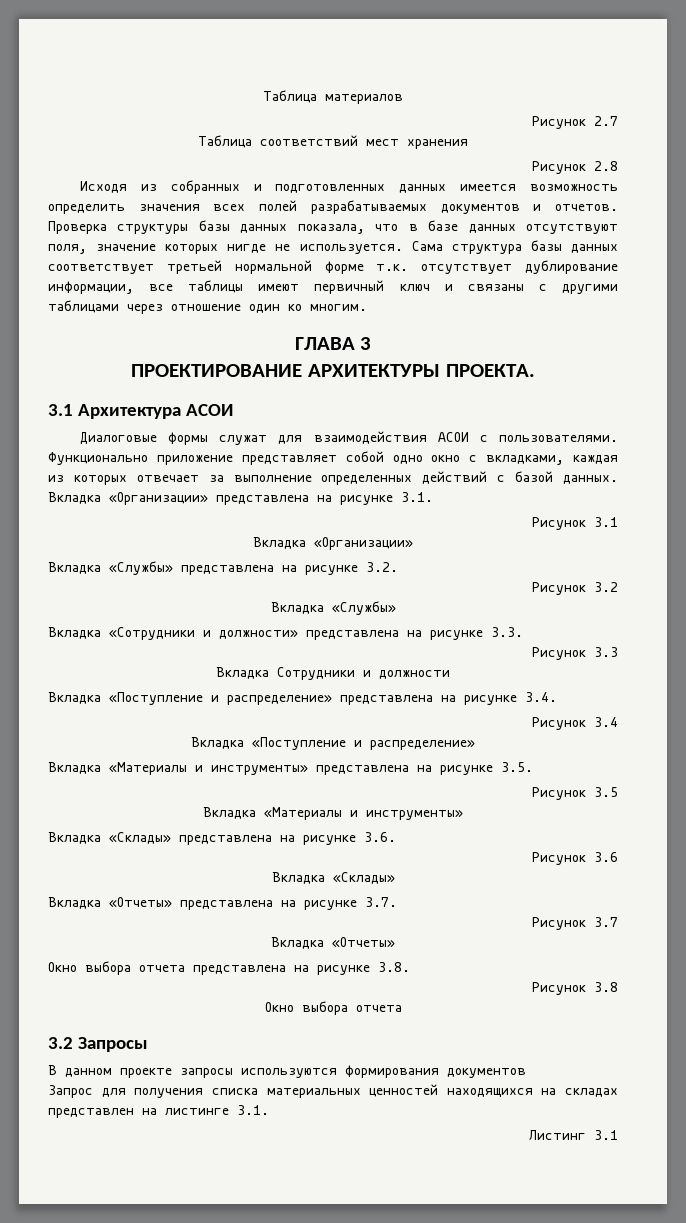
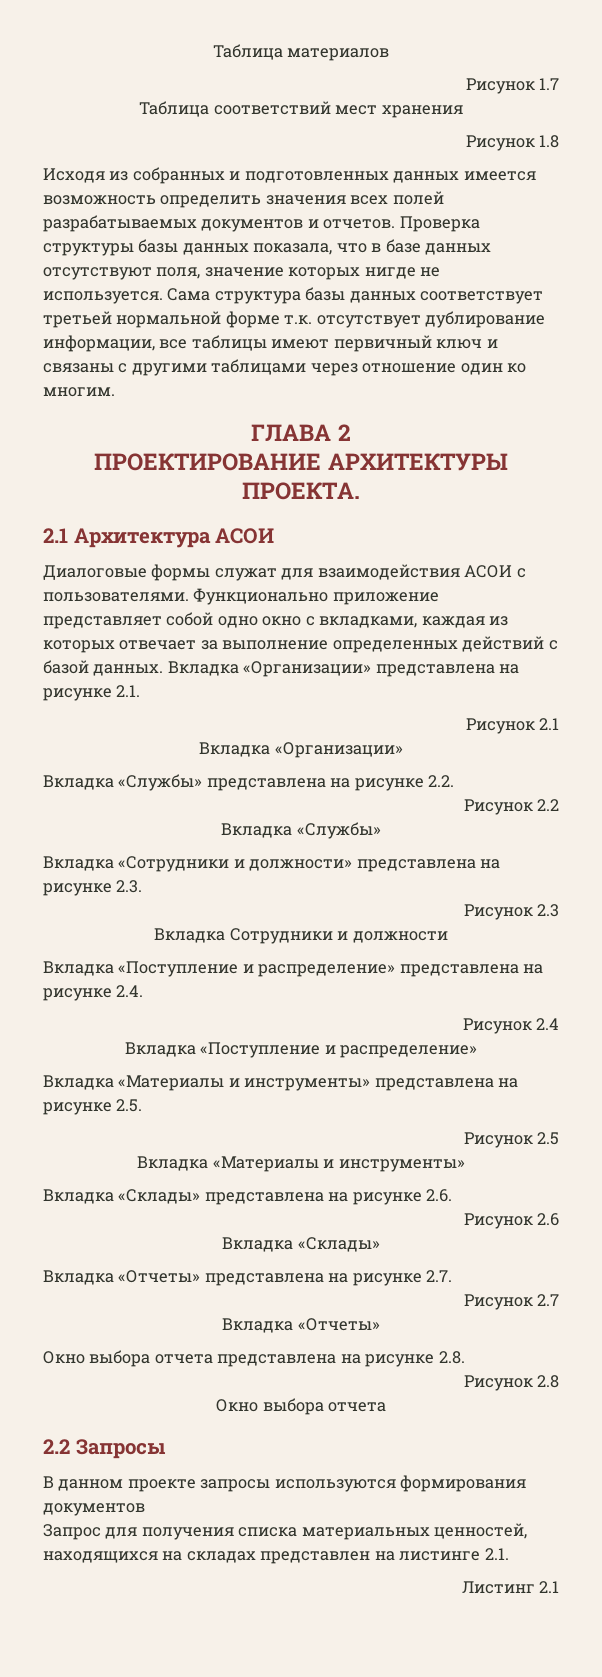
[594,116,618,126] 2.7 -> [539,78,559,90] 1.7
[594,161,618,171] 2.8 -> [539,135,559,148] 1.8
[360,337,372,350] 3 -> [337,424,351,441] 2
[48,404,73,416] 3.1 -> [43,528,68,543] 2.1
[401,492,433,502] [532,517,618,530] 3.1. // Рисунок 3.1 -> [116,685,141,697] [465,718,559,734] 2.1. // Рисунок 2.1
[366,562,398,572] [532,582,618,595] 3.2. // Рисунок 3.2 -> [428,775,455,787] [463,799,559,815] 2.2. // Рисунок 2.2
[491,627,523,637] [532,647,618,660] 3.3. // Рисунок 3.3 -> [116,880,143,893] [463,904,559,920] 2.3. // Рисунок 2.3
[525,692,557,702] [532,717,618,730] 3.4. // Рисунок 3.4 -> [116,985,144,997] [462,1018,559,1034] 2.4. // Рисунок 2.4
[501,762,533,772] [532,787,618,800] 3.5. // Рисунок 3.5 -> [116,1099,143,1112] [463,1132,559,1148] 2.5. // Рисунок 2.5
[364,832,396,842] [532,852,618,865] 3.6. // Рисунок 3.6 -> [426,1189,453,1202] [463,1213,559,1229] 2.6. // Рисунок 2.6
[365,897,397,907] [532,917,618,930] 3.7. // Рисунок 3.7 -> [426,1270,453,1282] [463,1294,559,1310] 2.7. // Рисунок 2.7
[378,962,410,972] [532,982,618,995] 3.8. // Рисунок 3.8 -> [438,1351,465,1364] [463,1375,559,1391] 2.8. // Рисунок 2.8
[48,1037,73,1049] 3.2 -> [43,1439,70,1454] 2.2
[369,1084,439,1097] ценностей -> [434,1523,528,1539] ценностей,
[237,1105,269,1115] 3.1. -> [484,1548,509,1560] 2.1.
[594,1130,618,1140] 3.1 -> [539,1581,559,1593] 2.1

